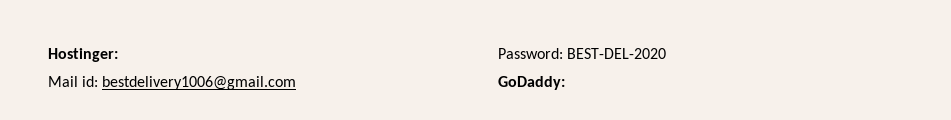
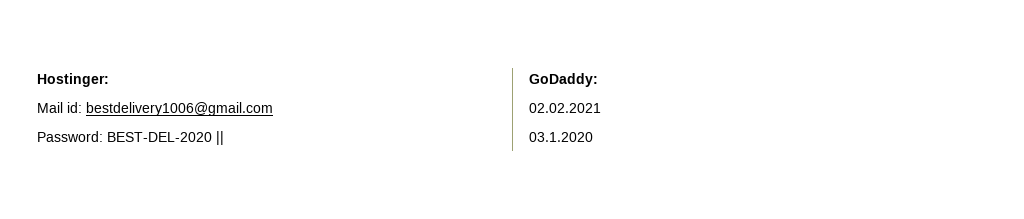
(667, 53) none -> [216,131,224,145] ||
(565, 83) none -> [529,103,601,113] [529,132,593,142] // 02.02.2021 // 03.1.2020

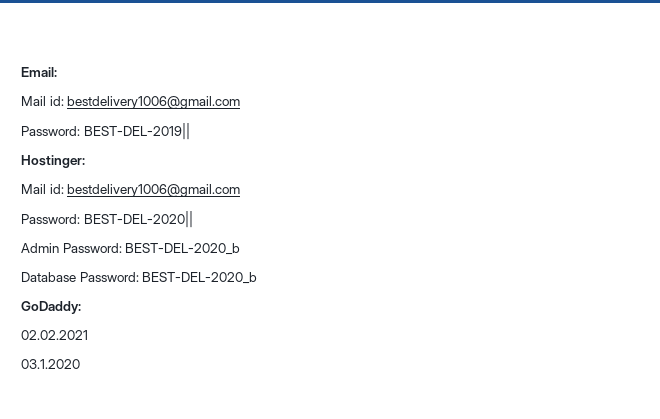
(37, 80) none -> [21,67,57,77] [21,96,241,109] [21,123,190,140] Email: // Mail id: bestdelivery1006@gmail.com // Password: BEST-DEL-2019|| //
[107,131,224,145] BEST-DEL-2020 || -> [83,211,193,228] [21,243,241,255] [21,272,258,284] BEST-DEL-2020|| // Admin Password: BEST-DEL-2020_b // Database Password: BEST-DEL-2020_b

